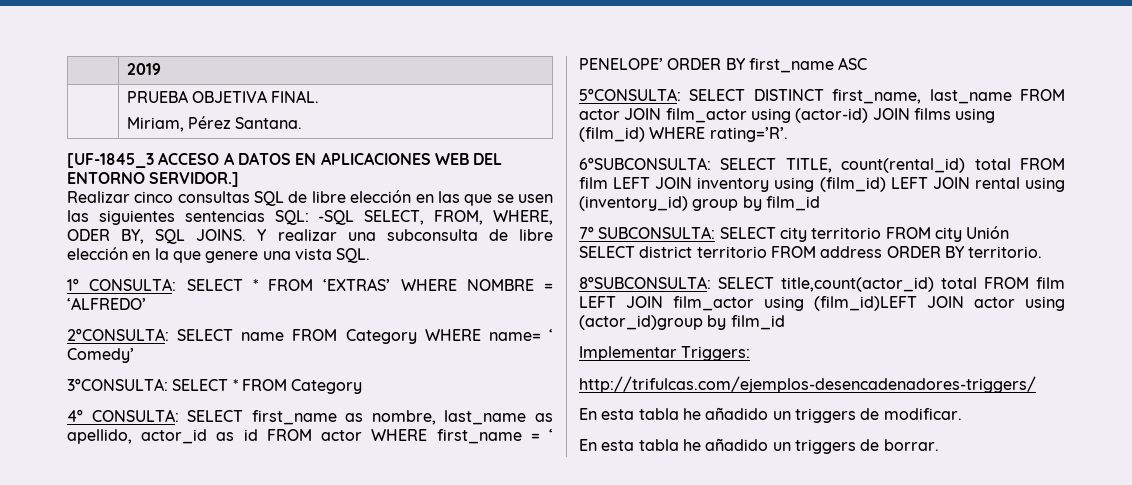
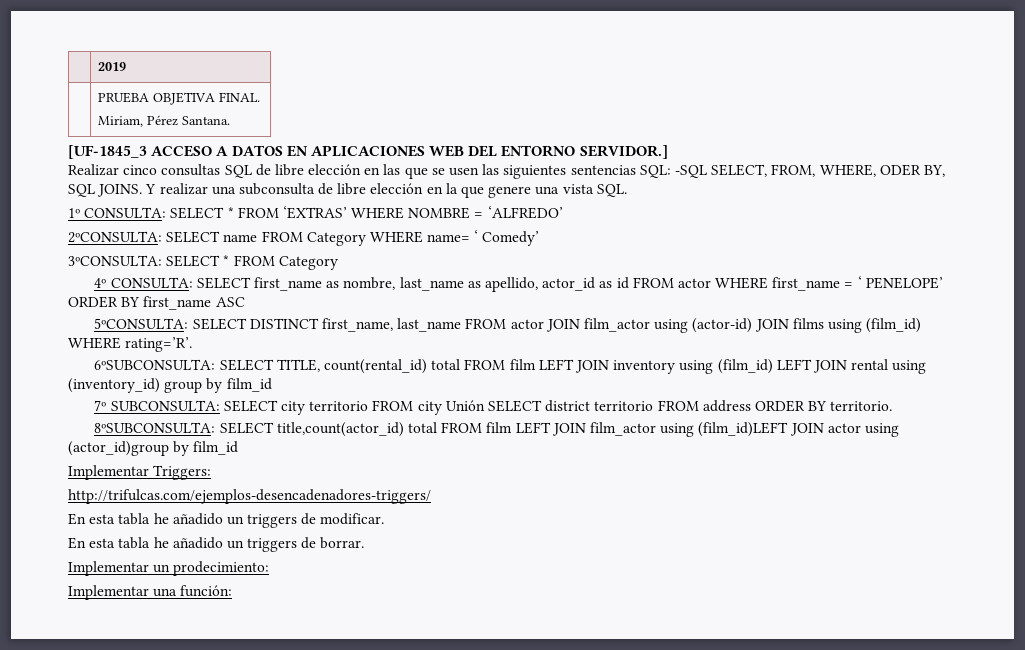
(939, 445) none -> [68,561,270,576] [68,585,233,600] // Implementar un prodecimiento: // Implementar una función:

